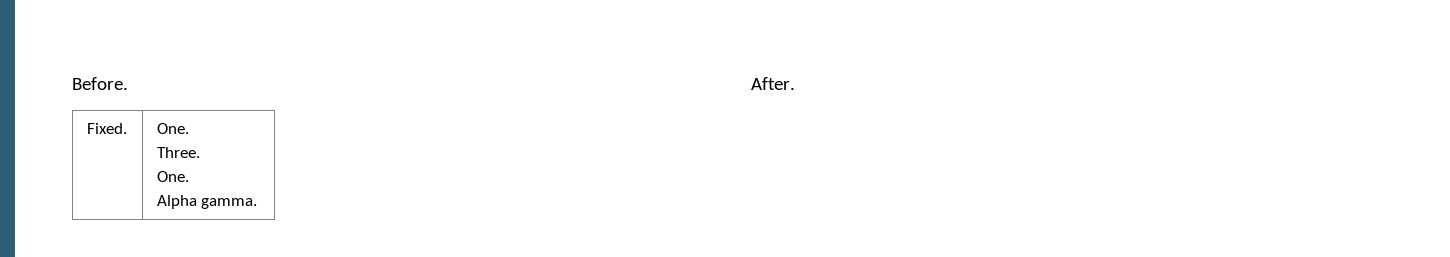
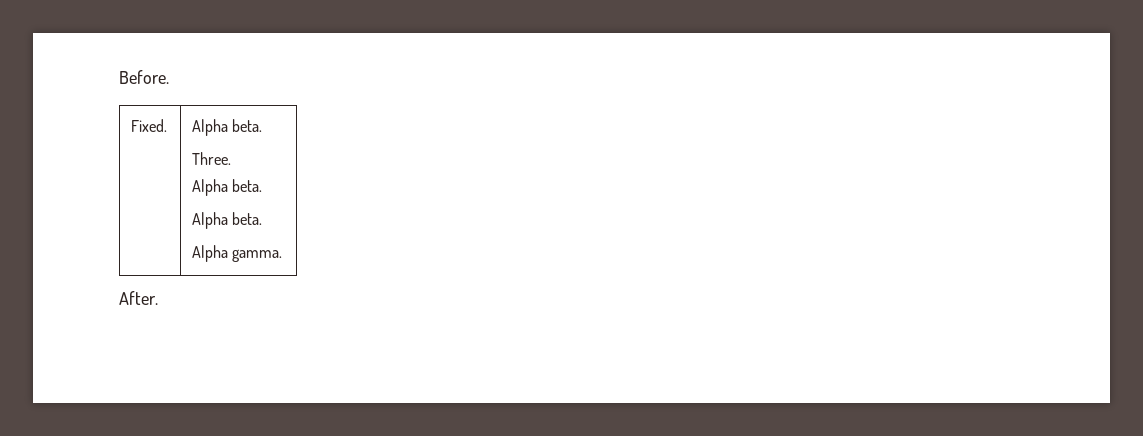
[156,123,189,134] One. -> [192,119,263,136] Alpha beta.
[156,171,189,182] One. -> [192,179,263,196] [192,212,263,229] Alpha beta. // Alpha beta.

